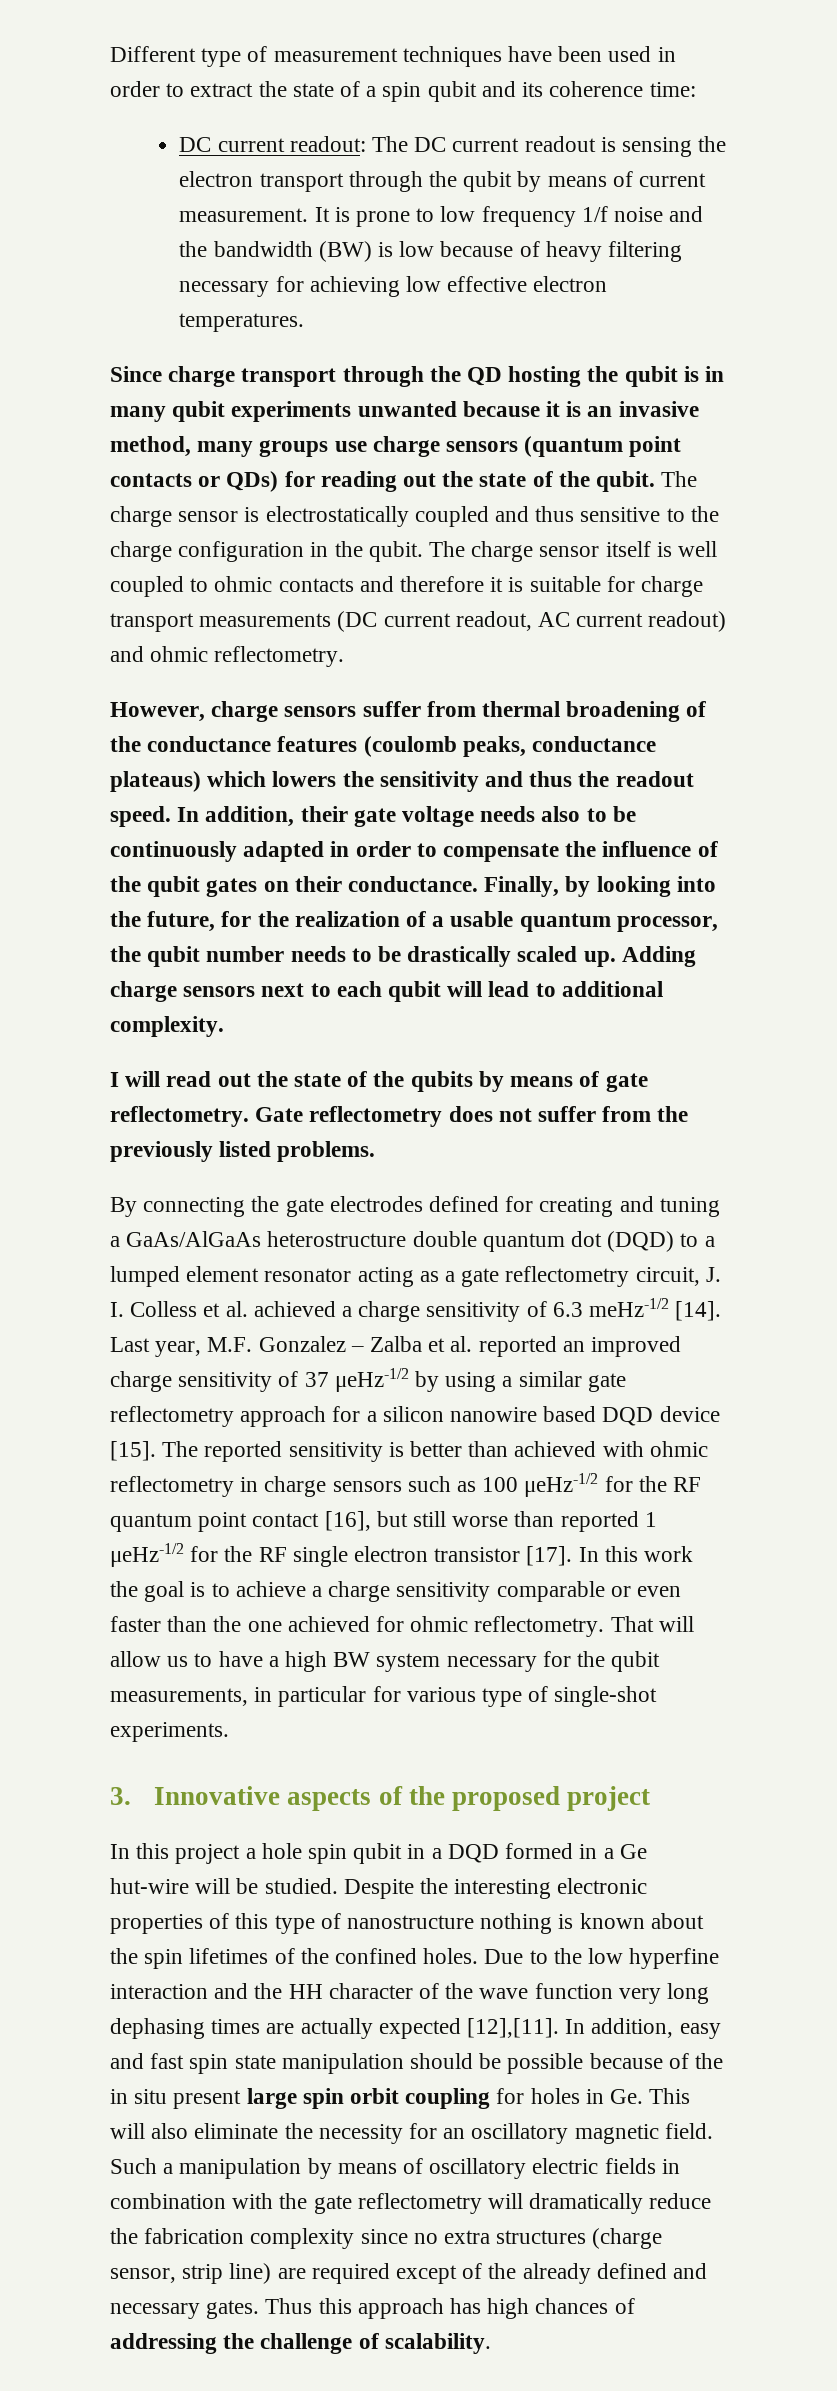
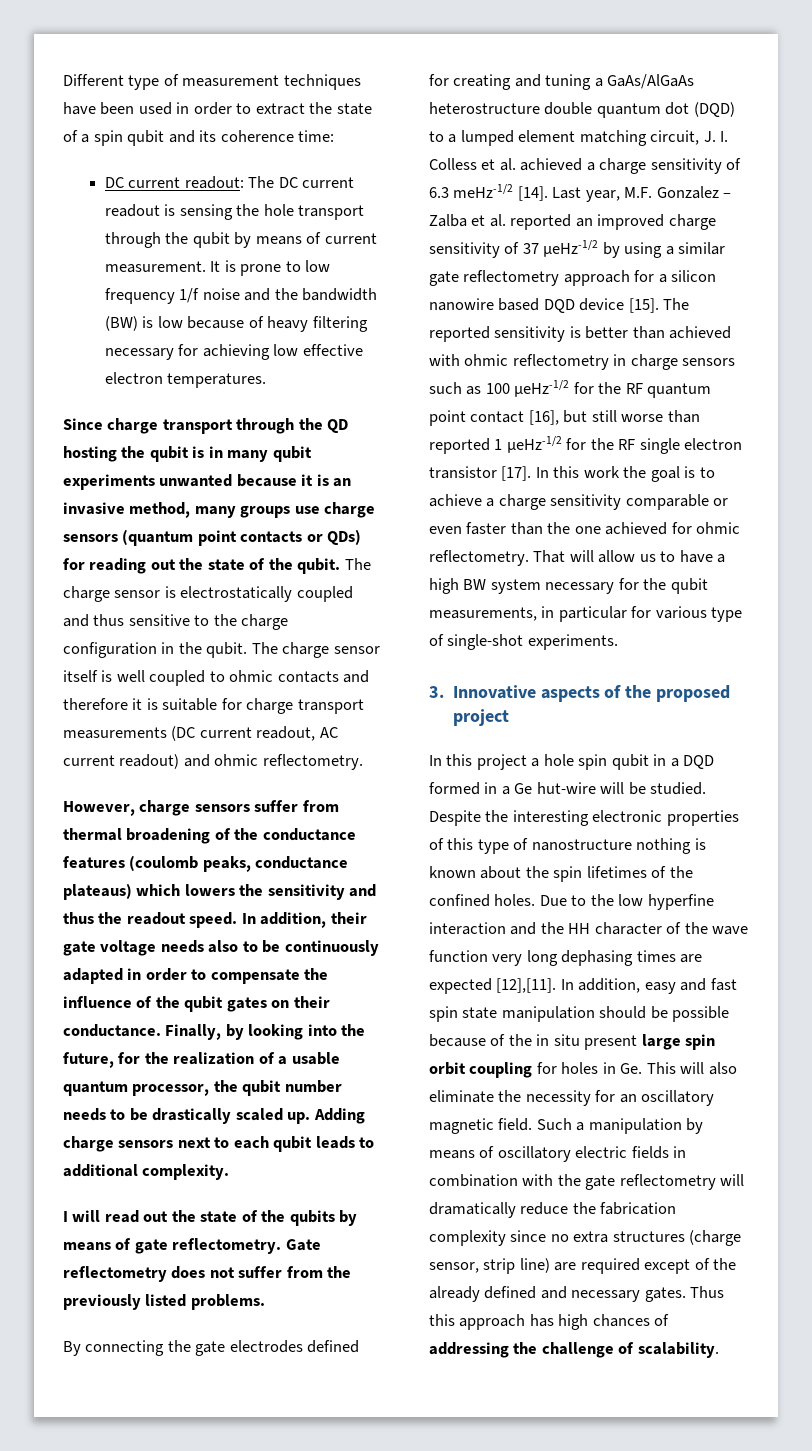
[179,171,254,187] electron -> [263,204,294,216] hole
[447,981,530,997] will lead -> [315,1136,355,1149] leads
[264,1266,630,1287] resonator acting as a gate reflectometry -> [579,130,647,146] matching
[300,2018,373,2039] actually -> (703, 958) none

